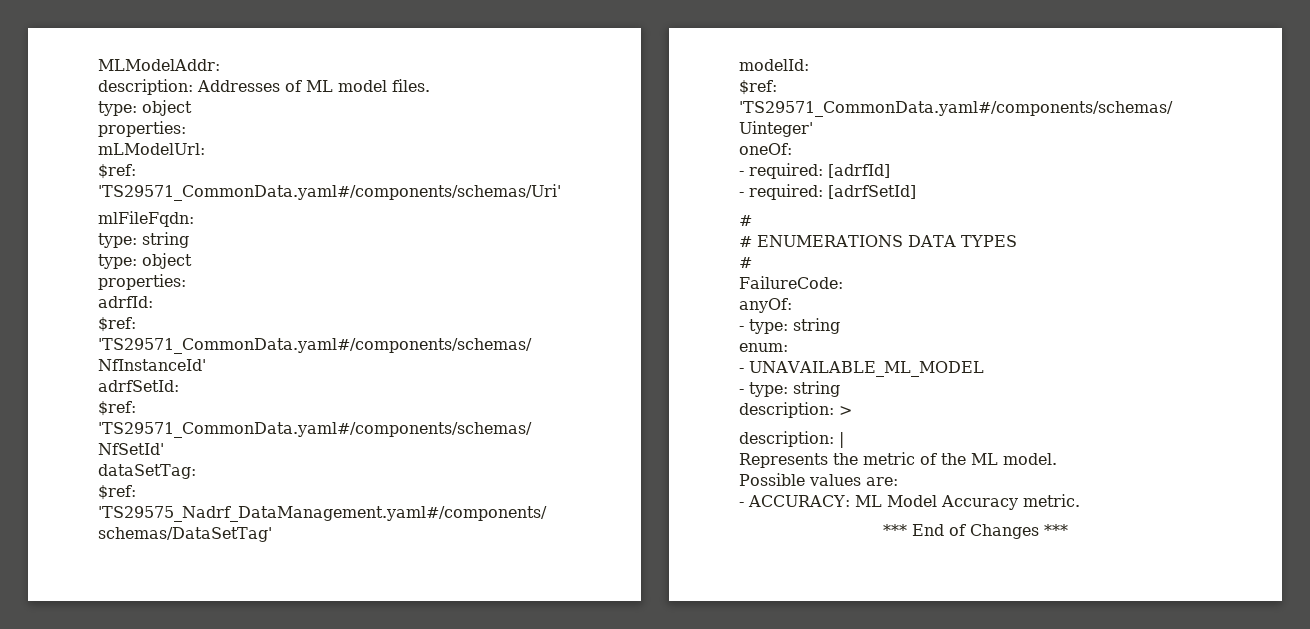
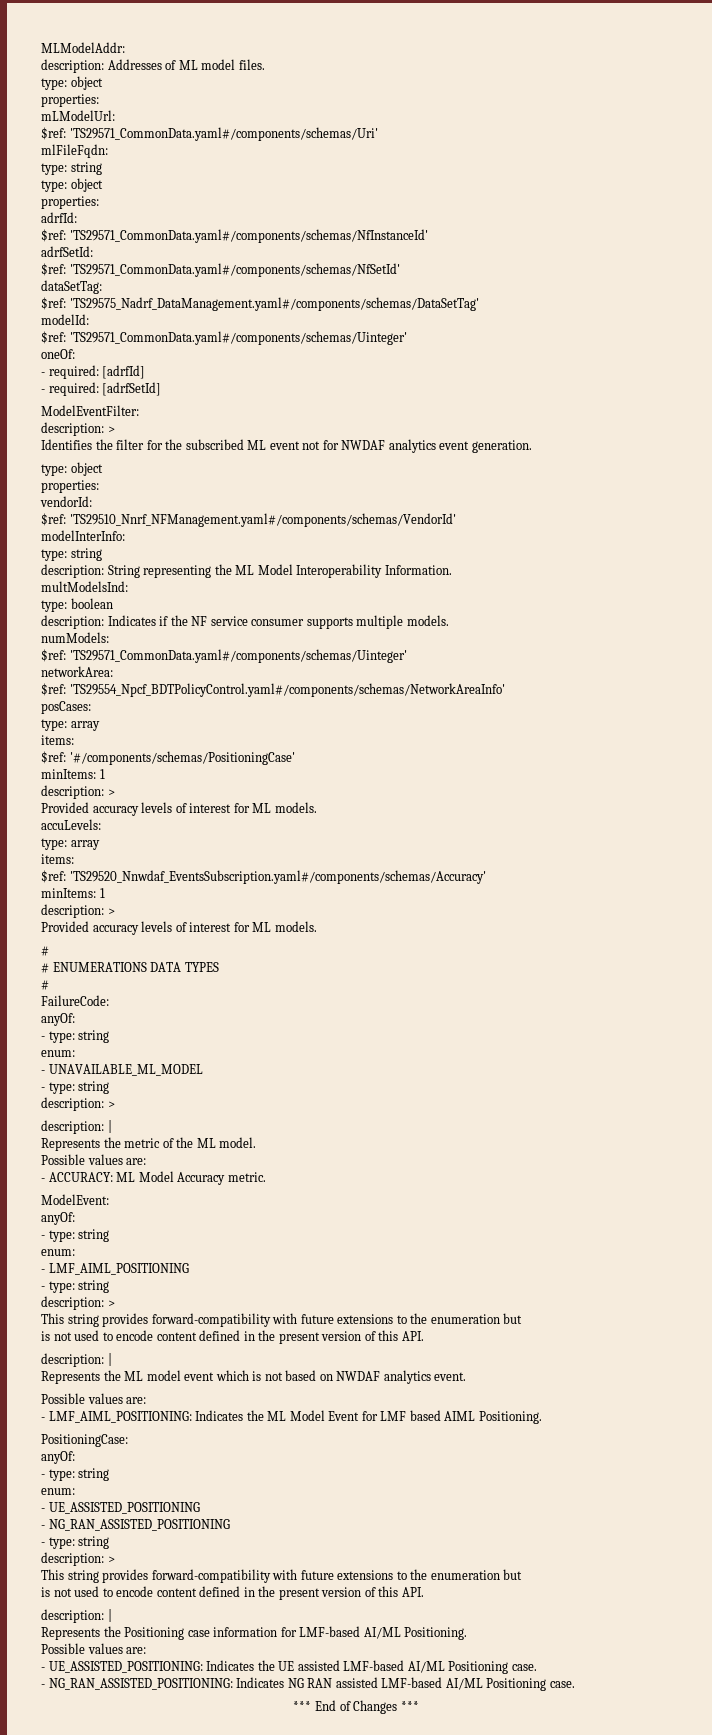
(916, 192) none -> [41,405,139,416] [41,422,115,436] [41,439,532,453] [41,462,103,476] [41,480,99,493] [40,496,92,507] [41,513,456,527] [41,530,125,541] [41,548,102,561] [41,564,452,578] [41,581,128,592] [41,598,113,612] [41,615,449,629] [41,632,109,643] [41,649,407,663] [41,666,113,677] [41,683,505,697] [41,701,91,714] [41,719,100,731] [41,735,74,745] [41,751,295,765] [41,769,105,779] [41,785,115,799] [41,802,317,816] [41,819,101,830] [41,838,100,850] [41,854,74,864] [41,870,486,884] [41,888,105,898] [41,904,115,918] [41,921,317,935] // ModelEventFilter: // description: > // Identifies the filter for the subscribed ML event not for NWDAF analytics event generation. // type: object // properties: // vendorId: // $ref: 'TS29510_Nnrf_NFManagement.yaml#/components/schemas/VendorId' // modelInterInfo: // type: string // description: String representing the ML Model Interoperability Information. // multModelsInd: // type: boolean // description: Indicates if the NF service consumer supports multiple models. // numModels: // $ref: 'TS29571_CommonData.yaml#/components/schemas/Uinteger' // networkArea: // $ref: 'TS29554_Npcf_BDTPolicyControl.yaml#/components/schemas/NetworkAreaInfo' // posCases: // type: array // items: // $ref: '#/components/schemas/PositioningCase' // minItems: 1 // description: > // Provided accuracy levels of interest for ML models. // accuLevels: // type: array // items: // $ref: 'TS29520_Nnwdaf_EventsSubscription.yaml#/components/schemas/Accuracy' // minItems: 1 // description: > // Provided accuracy levels of interest for ML models.
(1080, 500) none -> [41,1194,109,1205] [41,1212,75,1225] [41,1229,110,1242] [41,1249,75,1256] [41,1263,189,1275] [41,1280,110,1293] [41,1296,115,1310] [41,1313,523,1327] [41,1330,424,1344] [41,1353,112,1367] [41,1370,467,1384] [41,1393,147,1404] [41,1410,542,1424] [41,1434,128,1447] [41,1451,75,1464] [41,1468,110,1481] [41,1488,75,1495] [41,1502,200,1514] [41,1519,230,1531] [41,1536,110,1549] [41,1552,115,1566] [41,1569,523,1583] [41,1586,424,1600] [41,1609,112,1623] [41,1626,468,1640] [41,1643,147,1654] [41,1660,537,1674] [41,1677,575,1691] // ModelEvent: // anyOf: // - type: string // enum: // - LMF_AIML_POSITIONING // - type: string // description: > // This string provides forward-compatibility with future extensions to the enumeration but // is not used to encode content defined in the present version of this API. // description: | // Represents the ML model event which is not based on NWDAF analytics event. // Possible values are: // - LMF_AIML_POSITIONING: Indicates the ML Model Event for LMF based AIML Positioning. // PositioningCase: // anyOf: // - type: string // enum: // - UE_ASSISTED_POSITIONING // - NG_RAN_ASSISTED_POSITIONING // - type: string // description: > // This string provides forward-compatibility with future extensions to the enumeration but // is not used to encode content defined in the present version of this API. // description: | // Represents the Positioning case information for LMF-based AI/ML Positioning. // Possible values are: // - UE_ASSISTED_POSITIONING: Indicates the UE assisted LMF-based AI/ML Positioning case. // - NG_RAN_ASSISTED_POSITIONING: Indicates NG RAN assisted LMF-based AI/ML Positioning case.

